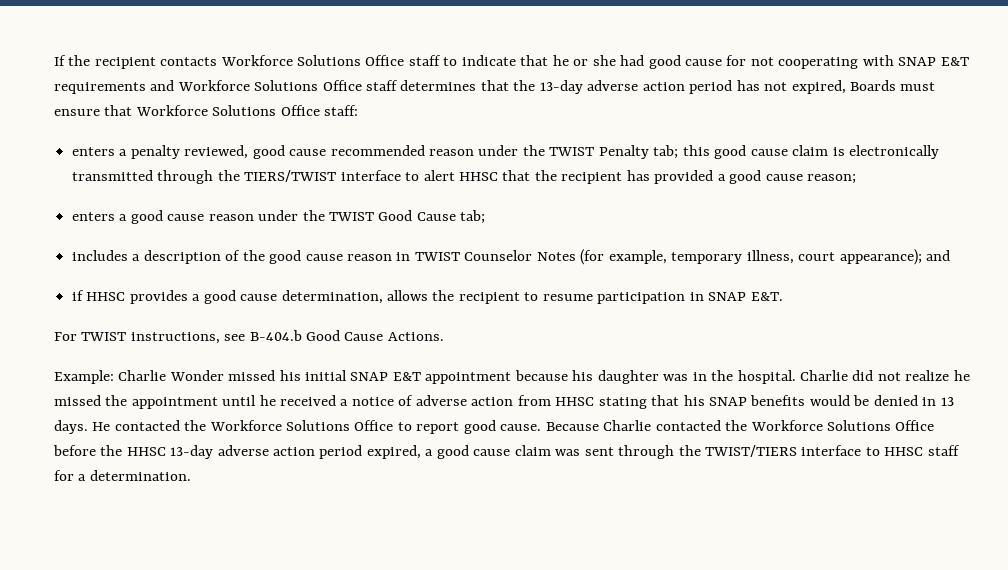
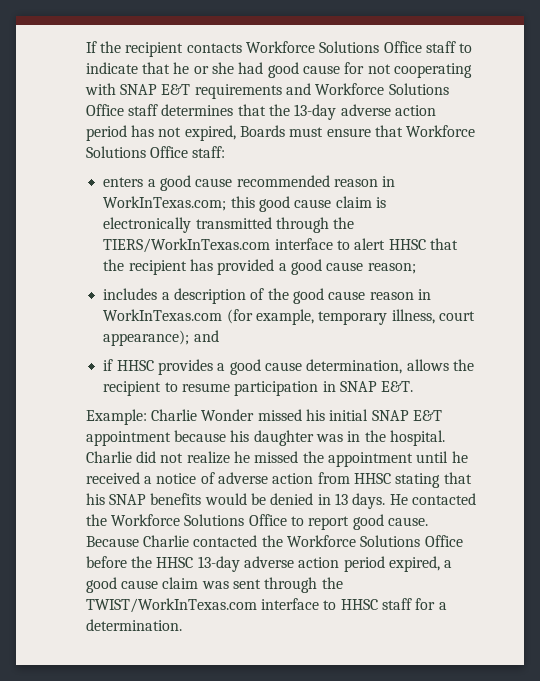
[130,145,249,159] penalty reviewed, -> (156, 183) none
[478,145,679,159] under the TWIST Penalty tab; -> [382,176,396,187] [103,196,227,211] in WorkInTexas.com;
[244,170,337,182] TIERS/TWIST -> [103,238,271,253] TIERS/WorkInTexas.com
[71,210,486,224] // enters a good cause reason under the TWIST Good Cause tab; -> (416, 268) none
[414,250,576,261] TWIST Counselor Notes -> [103,309,223,321] WorkInTexas.com
[53,330,444,344] // For TWIST instructions, see B-404.b Good Cause Actions. -> (414, 386) none
[704,445,797,457] TWIST/TIERS -> [85,598,257,613] TWIST/WorkInTexas.com

